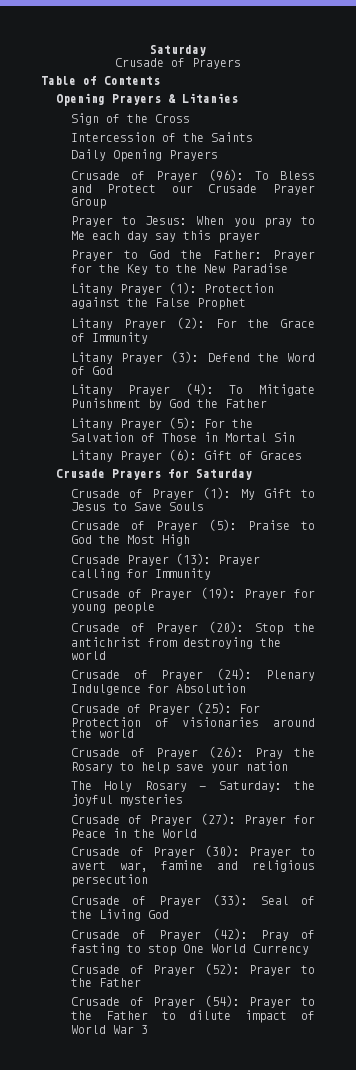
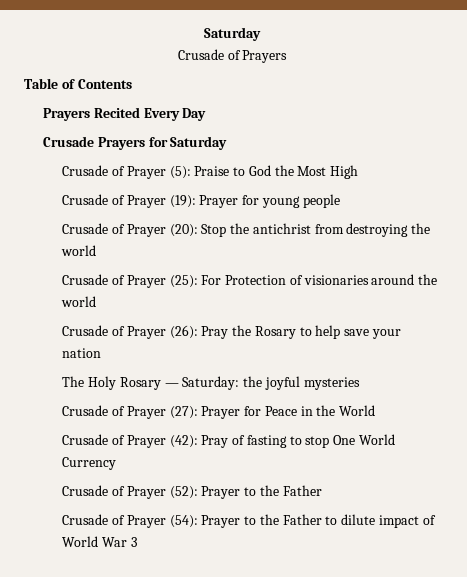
[55,93,238,106] [70,113,190,125] [70,132,253,142] [70,149,218,162] [70,169,315,182] [70,184,316,195] [70,197,106,209] [70,216,315,228] [70,230,260,243] [70,250,315,261] [70,263,288,275] [70,282,274,295] [70,297,246,310] [70,317,315,330] [70,332,148,344] [70,351,315,364] [70,366,113,375] [70,383,316,396] [70,398,267,410] [70,417,253,430] [70,432,295,442] [70,449,302,462] [55,469,252,480] [70,487,315,500] [70,502,204,511] Opening Prayers & Litanies // Sign of the Cross // Intercession of the Saints // Daily Opening Prayers // Crusade of Prayer (96): To Bless and Protect our Crusade Prayer Group // Prayer to Jesus: When you pray to Me each day say this prayer // Prayer to God the Father: Prayer for the Key to the New Paradise // Litany Prayer (1): Protection against the False Prophet // Litany Prayer (2): For the Grace of Immunity // Litany Prayer (3): Defend the Word of God // Litany Prayer (4): To Mitigate Punishment by God the Father // Litany Prayer (5): For the Salvation of Those in Mortal Sin // Litany Prayer (6): Gift of Graces // Crusade Prayers for Saturday // Crusade of Prayer (1): My Gift to Jesus to Save Souls -> [43,107,207,121] [43,136,228,150] Prayers Recited Every Day // Crusade Prayers for Saturday
[70,553,260,566] [70,568,211,580] // Crusade Prayer (13): Prayer calling for Immunity -> (359, 172) none
[70,668,315,681] [70,683,246,695] // Crusade of Prayer (24): Plenary Indulgence for Absolution -> (97, 250) none
[70,845,315,858] [70,860,315,872] [70,874,148,887] [70,894,315,907] [70,909,169,921] // Crusade of Prayer (30): Prayer to avert war, famine and religious persecution // Crusade of Prayer (33): Seal of the Living God -> (376, 410) none

